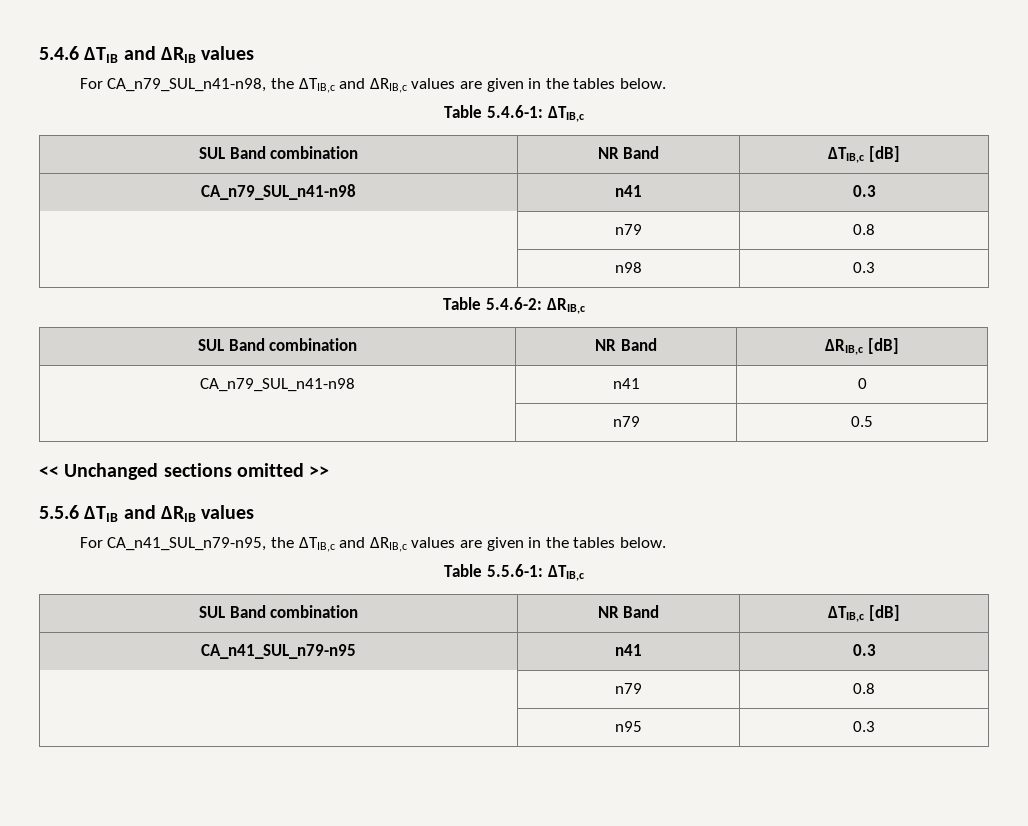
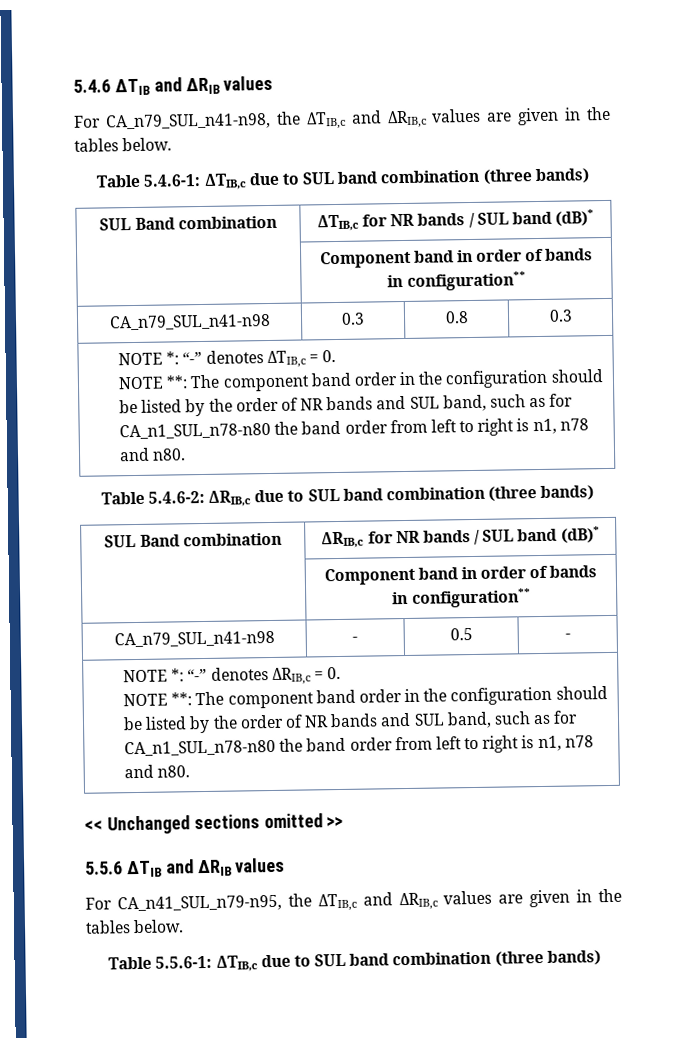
[198,146,359,159] [597,146,660,159] [828,146,900,163] [201,184,356,200] [615,185,642,197] [852,185,876,197] [615,224,642,235] [853,224,875,235] [615,262,642,273] [853,262,875,273] [443,297,585,314] [197,338,358,351] [595,338,657,351] [825,338,899,355] [200,378,355,392] [612,378,640,389] [857,378,867,389] [612,416,640,427] [851,416,873,427] // SUL Band combination | NR Band | ΔTIB,c [dB] // CA_n79_SUL_n41-n98 | n41 | 0.3 // | n79 | 0.8 // | n98 | 0.3 // Table 5.4.6-2: ΔRIB,c // SUL Band combination | NR Band | ΔRIB,c [dB] // CA_n79_SUL_n41-n98 | n41 | 0 // | n79 | 0.5 -> [248,168,590,186] [99,215,277,231] [316,209,595,232] [319,248,594,269] [387,271,526,291] [108,313,271,331] [341,312,365,325] [444,311,469,324] [548,309,573,322] [117,349,337,369] [117,369,603,392] [118,393,574,417] [118,418,589,440] [118,447,187,462] [100,485,595,507] [104,532,282,548] [321,526,600,549] [323,565,598,586] [392,588,531,608] [113,630,275,648] [352,636,358,642] [449,628,473,641] [564,633,571,639] [122,666,342,685] [122,686,608,709] [122,710,579,734] [123,735,594,757] [123,764,191,779] due to SUL band combination (three bands) // SUL Band combination | ΔTIB,c for NR bands / SUL band (dB)* // | Component band in order of bands in configuration** // CA_n79_SUL_n41-n98 | 0.3 | 0.8 | 0.3 // NOTE *: “-” denotes ΔTIB,c = 0. // NOTE **: The component band order in the configuration should be listed by the order of NR bands and SUL band, such as for CA_n1_SUL_n78-n80 the band order from left to right is n1, n78 and n80. // Table 5.4.6-2: ΔRIB,c due to SUL band combination (three bands) // SUL Band combination | ΔRIB,c for NR bands / SUL band (dB)* // | Component band in order of bands in configuration** // CA_n79_SUL_n41-n98 | - | 0.5 | - // NOTE *: “-” denotes ΔRIB,c = 0. // NOTE **: The component band order in the configuration should be listed by the order of NR bands and SUL band, such as for CA_n1_SUL_n78-n80 the band order from left to right is n1, n78 and n80.
[198,605,359,618] [597,605,660,618] [828,605,900,622] [201,644,356,659] [615,644,642,656] [852,644,876,656] [615,683,642,694] [853,683,875,694] [615,721,642,732] [853,721,875,732] // SUL Band combination | NR Band | ΔTIB,c [dB] // CA_n41_SUL_n79-n95 | n41 | 0.3 // | n79 | 0.8 // | n95 | 0.3 -> [260,950,601,968] due to SUL band combination (three bands)

